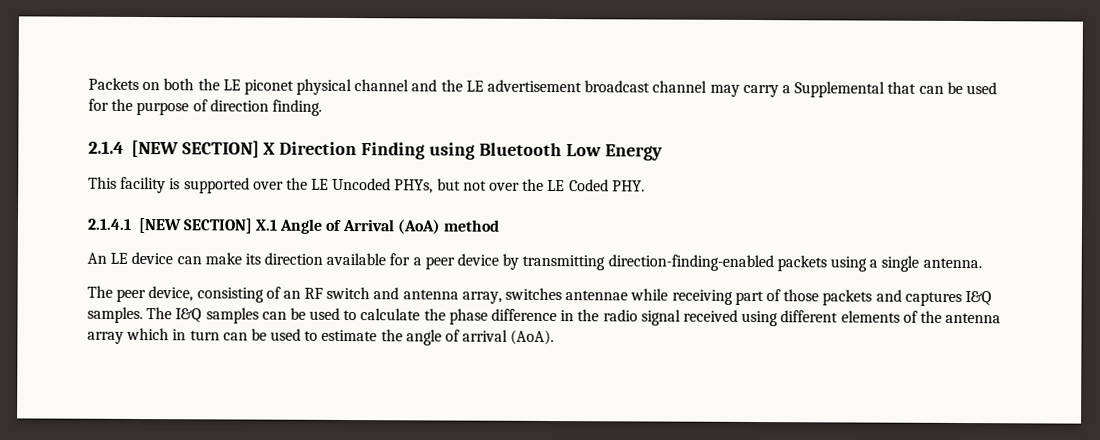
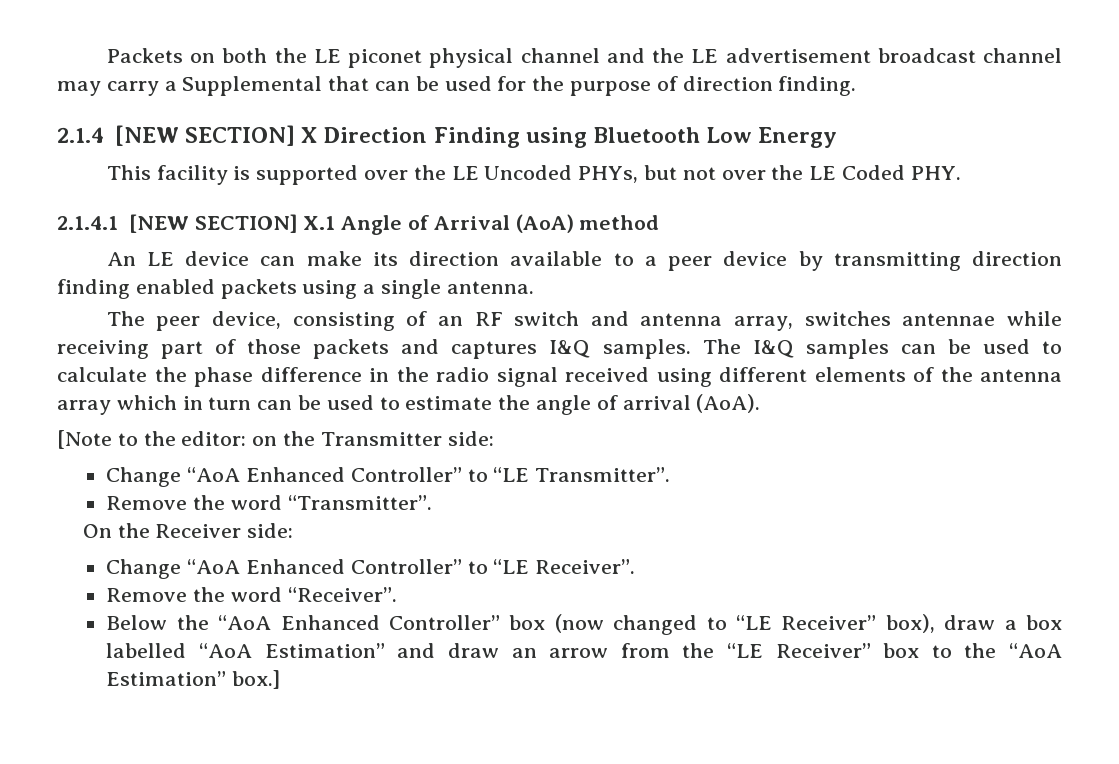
[389,253,411,266] for -> [613,253,634,266] to
[607,254,774,272] direction-finding-enabled -> [972,251,1062,266] [57,279,215,299] direction finding enabled
(555, 337) none -> [57,430,494,449] [106,467,671,487] [106,495,432,510] [82,523,294,538] [106,559,636,579] [106,587,397,602] [106,614,1063,635] [106,643,1063,658] [106,670,281,689] // [Note to the editor: on the Transmitter side: // Change “AoA Enhanced Controller” to “LE Transmitter”. // Remove the word “Transmitter”. // On the Receiver side: // Change “AoA Enhanced Controller” to “LE Receiver”. // Remove the word “Receiver”. // Below the “AoA Enhanced Controller” box (now changed to “LE Receiver” box), draw a box labelled “AoA Estimation” and draw an arrow from the “LE Receiver” box to the “AoA Estimation” box.]

